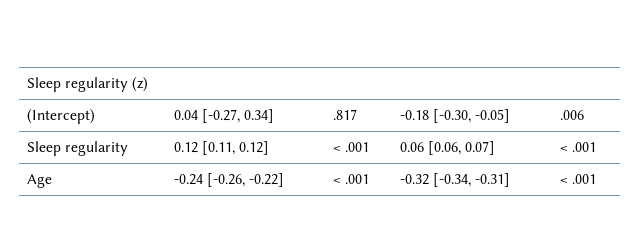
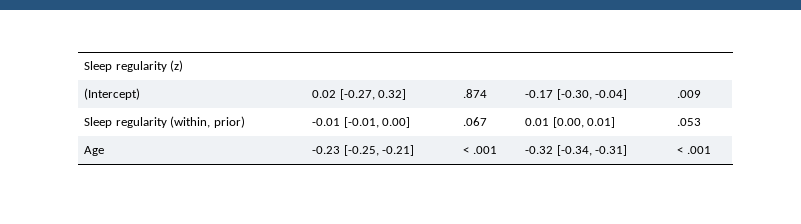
[173,109,275,123] [332,109,357,120] [399,109,511,123] [559,110,584,120] [26,141,128,156] [173,141,270,155] [332,142,369,152] [399,141,496,155] [559,142,596,152] [26,174,52,188] [173,173,285,187] 0.04 [-0.27, 0.34] | .817 | -0.18 [-0.30, -0.05] | .006 // Sleep regularity | 0.12 [0.11, 0.12] | < .001 | 0.06 [0.06, 0.07] | < .001 // Age | -0.24 [-0.26, -0.22] -> [312,89,407,100] [463,89,488,98] [525,89,628,100] [677,90,702,98] [84,116,245,128] [312,117,411,128] [463,117,488,126] [525,117,616,128] [677,118,702,126] [84,146,105,156] [312,145,415,156] 0.02 [-0.27, 0.32] | .874 | -0.17 [-0.30, -0.04] | .009 // Sleep regularity (within, prior) | -0.01 [-0.01, 0.00] | .067 | 0.01 [0.00, 0.01] | .053 // Age | -0.23 [-0.25, -0.21]

